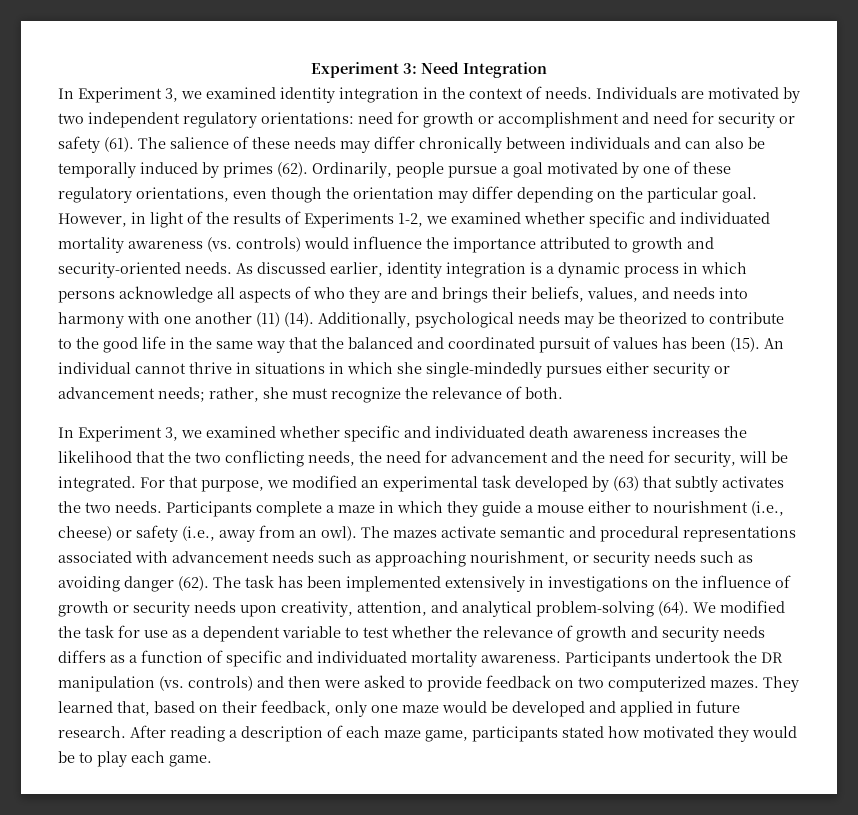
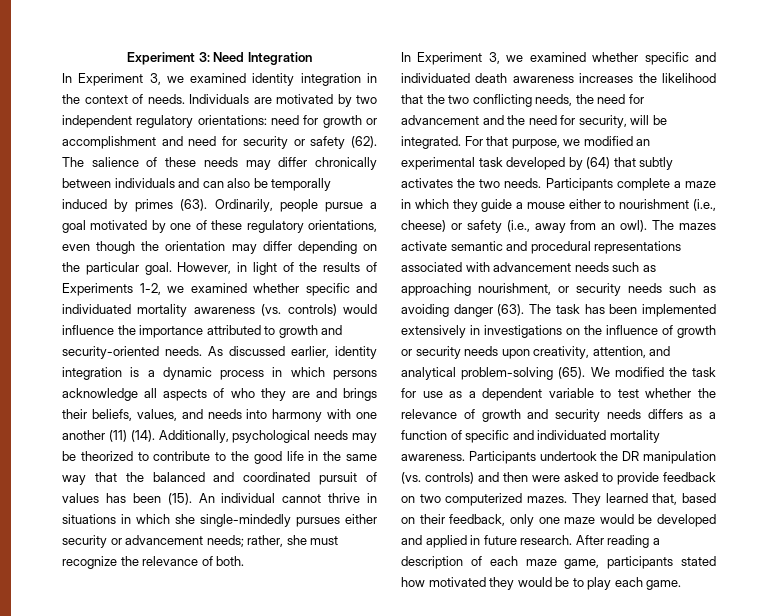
[104,137,134,152] (61). -> [351,136,378,148] (62).
[277,162,308,177] (62). -> [180,199,208,211] (63).
[613,476,639,491] (63) -> [586,157,611,169] (64)
[178,576,209,591] (62). -> [497,304,525,316] (63).
[658,601,689,616] (64). -> [558,367,586,379] (65).

